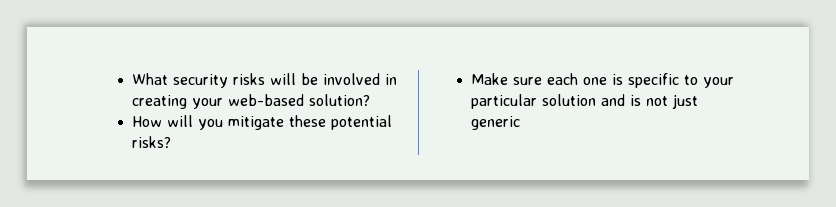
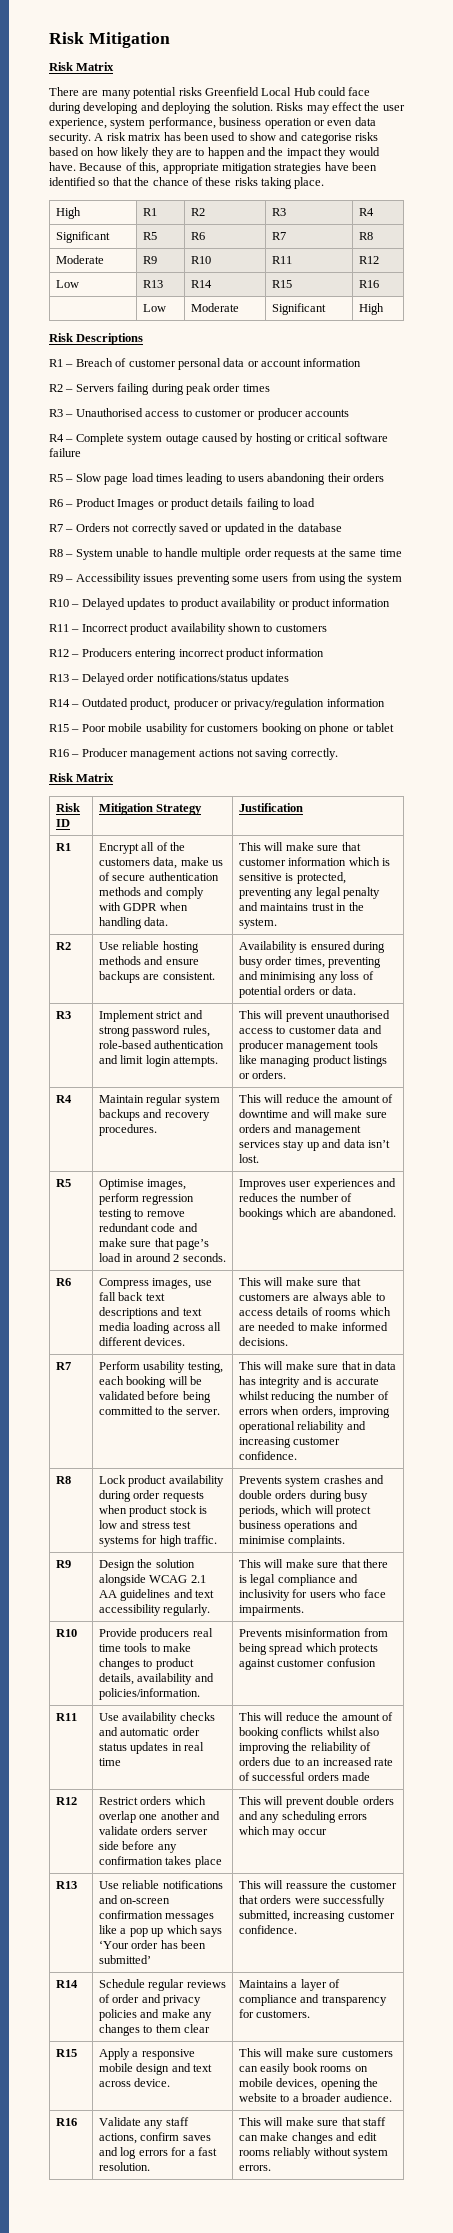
[131,73,397,88] [131,94,370,109] [131,115,392,130] [131,136,171,148] [470,73,734,88] [470,94,698,109] [470,116,520,130] What security risks will be involved in creating your web-based solution? // How will you mitigate these potential risks? // Make sure each one is specific to your particular solution and is not just generic -> [49,32,170,48] [49,62,115,71] [49,87,371,99] [49,102,405,114] [49,117,376,129] [49,132,379,144] [49,147,380,159] [49,162,377,174] [49,177,325,189] [56,207,82,219] [143,208,158,216] [191,208,206,216] [272,208,287,216] [359,208,375,216] [56,231,111,243] [143,232,158,240] [191,232,206,240] [272,232,287,240] [359,232,374,240] [56,255,105,264] [143,256,158,264] [191,256,212,264] [272,256,293,264] [359,256,380,264] [56,280,80,288] [143,280,164,288] [191,280,213,288] [272,280,293,288] [359,280,380,288] [143,304,167,312] [191,303,240,312] [272,303,327,315] [359,303,385,315] [49,333,144,345] [49,358,362,370] [49,383,270,395] [49,408,349,420] [49,433,388,445] [49,448,81,457] [49,473,385,485] [49,498,316,510] [49,523,342,535] [49,548,402,560] [49,573,402,585] [49,598,391,610] [49,623,327,635] [49,648,325,660] [49,673,289,685] [49,698,385,710] [49,723,395,735] [49,748,338,760] [49,773,115,782] [56,803,81,812] [56,819,71,827] [99,803,203,815] [239,803,304,812] [56,843,72,851] [99,842,186,854] [99,857,224,869] [99,872,219,881] [99,887,204,899] [99,902,188,911] [99,917,169,929] [239,842,361,851] [239,857,391,866] [239,872,346,884] [239,887,381,899] [239,902,364,911] [239,918,278,929] [56,942,72,950] [99,941,199,953] [99,956,199,965] [99,971,215,983] [239,941,386,953] [239,956,382,968] [239,971,374,983] [239,986,357,998] [56,1011,72,1019] [99,1010,203,1022] [99,1025,210,1037] [99,1040,225,1049] [99,1055,219,1067] [239,1010,391,1022] [239,1025,382,1034] [239,1040,378,1052] [239,1055,388,1067] [239,1070,287,1079] [56,1095,73,1103] [99,1094,220,1106] [99,1109,210,1121] [99,1124,158,1136] [239,1094,393,1103] [239,1109,387,1118] [239,1124,361,1136] [239,1139,390,1151] [239,1154,260,1163] [56,1179,72,1187] [99,1179,187,1190] [99,1193,195,1205] [99,1209,185,1220] [99,1223,198,1232] [99,1238,210,1250] [99,1253,226,1262] [239,1178,397,1190] [239,1193,353,1202] [239,1208,397,1220] [56,1278,72,1286] [99,1278,212,1289] [99,1292,165,1301] [99,1307,202,1319] [99,1322,222,1334] [99,1337,186,1346] [239,1277,361,1286] [239,1292,385,1304] [239,1307,391,1316] [239,1322,388,1331] [239,1337,289,1346] [56,1362,72,1370] [99,1361,223,1373] [99,1376,203,1388] [99,1391,211,1403] [99,1406,221,1415] [239,1361,397,1370] [239,1376,379,1388] [239,1391,389,1403] [239,1406,391,1418] [239,1421,366,1433] [239,1437,341,1448] [239,1451,298,1460] [56,1476,72,1484] [99,1475,224,1487] [99,1490,204,1502] [99,1505,208,1517] [99,1520,192,1529] [99,1535,218,1547] [239,1475,385,1487] [239,1490,369,1502] [239,1505,372,1517] [239,1520,358,1532] [239,1535,346,1547] [56,1560,72,1568] [99,1559,195,1571] [99,1574,206,1586] [99,1589,215,1601] [99,1604,211,1616] [239,1559,388,1568] [239,1574,359,1586] [239,1589,386,1601] [239,1605,305,1616] [56,1629,78,1637] [99,1628,213,1640] [99,1643,192,1652] [99,1658,194,1670] [99,1673,214,1685] [99,1688,201,1700] [239,1628,388,1637] [239,1643,379,1655] [239,1658,376,1670] [56,1713,78,1721] [99,1712,215,1724] [99,1727,200,1736] [99,1742,205,1754] [99,1758,122,1766] [239,1712,393,1721] [239,1727,380,1739] [239,1742,372,1754] [239,1757,393,1766] [239,1772,371,1781] [56,1797,78,1805] [99,1796,206,1805] [99,1811,221,1823] [99,1826,208,1835] [99,1841,177,1853] [99,1856,222,1868] [239,1796,394,1808] [239,1811,368,1823] [239,1826,327,1838] [56,1881,78,1889] [99,1880,223,1889] [99,1895,171,1904] [99,1910,215,1922] [99,1925,222,1937] [99,1940,207,1949] [99,1955,152,1964] [239,1880,397,1889] [239,1895,386,1907] [239,1910,395,1922] [239,1925,298,1934] [56,1980,79,1988] [99,1979,226,1991] [99,1994,202,2006] [99,2009,213,2021] [99,2024,211,2036] [239,1979,341,1991] [239,1994,387,2006] [239,2009,311,2018] [56,2049,78,2057] [99,2048,195,2060] [99,2063,213,2075] [99,2078,171,2087] [239,2048,393,2057] [239,2063,368,2075] [239,2078,379,2090] [239,2093,392,2102] [56,2118,78,2126] [99,2117,189,2129] [99,2132,211,2144] [99,2147,217,2159] [99,2162,151,2171] [239,2117,386,2126] [239,2132,377,2144] [239,2147,389,2159] [239,2165,272,2171] Risk Mitigation // Risk Matrix // There are many potential risks Greenfield Local Hub could face during developing and deploying the solution. Risks may effect the user experience, system performance, business operation or even data security. A risk matrix has been used to show and categorise risks based on how likely they are to happen and the impact they would have. Because of this, appropriate mitigation strategies have been identified so that the chance of these risks taking place. // High | R1 | R2 | R3 | R4 // Significant | R5 | R6 | R7 | R8 // Moderate | R9 | R10 | R11 | R12 // Low | R13 | R14 | R15 | R16 // | Low | Moderate | Significant | High // Risk Descriptions // R1 – Breach of customer personal data or account information // R2 – Servers failing during peak order times // R3 – Unauthorised access to customer or producer accounts // R4 – Complete system outage caused by hosting or critical software failure // R5 – Slow page load times leading to users abandoning their orders // R6 – Product Images or product details failing to load // R7 – Orders not correctly saved or updated in the database // R8 – System unable to handle multiple order requests at the same time // R9 – Accessibility issues preventing some users from using the system // R10 – Delayed updates to product availability or product information // R11 – Incorrect product availability shown to customers // R12 – Producers entering incorrect product information // R13 – Delayed order notifications/status updates // R14 – Outdated product, producer or privacy/regulation information // R15 – Poor mobile usability for customers booking on phone or tablet // R16 – Producer management actions not saving correctly. // Risk Matrix // Risk ID | Mitigation Strategy | Justification // R1 | Encrypt all of the customers data, make us of secure authentication methods and comply with GDPR when handling data. | This will make sure that customer information which is sensitive is protected, preventing any legal penalty and maintains trust in the system. // R2 | Use reliable hosting methods and ensure backups are consistent. | Availability is ensured during busy order times, preventing and minimising any loss of potential orders or data. // R3 | Implement strict and strong password rules, role-based authentication and limit login attempts. | This will prevent unauthorised access to customer data and producer management tools like managing product listings or orders. // R4 | Maintain regular system backups and recovery procedures. | This will reduce the amount of downtime and will make sure orders and management services stay up and data isn’t lost. // R5 | Optimise images, perform regression testing to remove redundant code and make sure that page’s load in around 2 seconds. | Improves user experiences and reduces the number of bookings which are abandoned. // R6 | Compress images, use fall back text descriptions and text media loading across all different devices. | This will make sure that customers are always able to access details of rooms which are needed to make informed decisions. // R7 | Perform usability testing, each booking will be validated before being committed to the server. | This will make sure that in data has integrity and is accurate whilst reducing the number of errors when orders, improving operational reliability and increasing customer confidence. // R8 | Lock product availability during order requests when product stock is low and stress test systems for high traffic. | Prevents system crashes and double orders during busy periods, which will protect business operations and minimise complaints. // R9 | Design the solution alongside WCAG 2.1 AA guidelines and text accessibility regularly. | This will make sure that there is legal compliance and inclusivity for users who face impairments. // R10 | Provide producers real time tools to make changes to product details, availability and policies/information. | Prevents misinformation from being spread which protects against customer confusion // R11 | Use availability checks and automatic order status updates in real time | This will reduce the amount of booking conflicts whilst also improving the reliability of orders due to an increased rate of successful orders made // R12 | Restrict orders which overlap one another and validate orders server side before any confirmation takes place | This will prevent double orders and any scheduling errors which may occur // R13 | Use reliable notifications and on-screen confirmation messages like a pop up which says ‘Your order has been submitted’ | This will reassure the customer that orders were successfully submitted, increasing customer confidence. // R14 | Schedule regular reviews of order and privacy policies and make any changes to them clear | Maintains a layer of compliance and transparency for customers. // R15 | Apply a responsive mobile design and text across device. | This will make sure customers can easily book rooms on mobile devices, opening the website to a broader audience. // R16 | Validate any staff actions, confirm saves and log errors for a fast resolution. | This will make sure that staff can make changes and edit rooms reliably without system errors.

